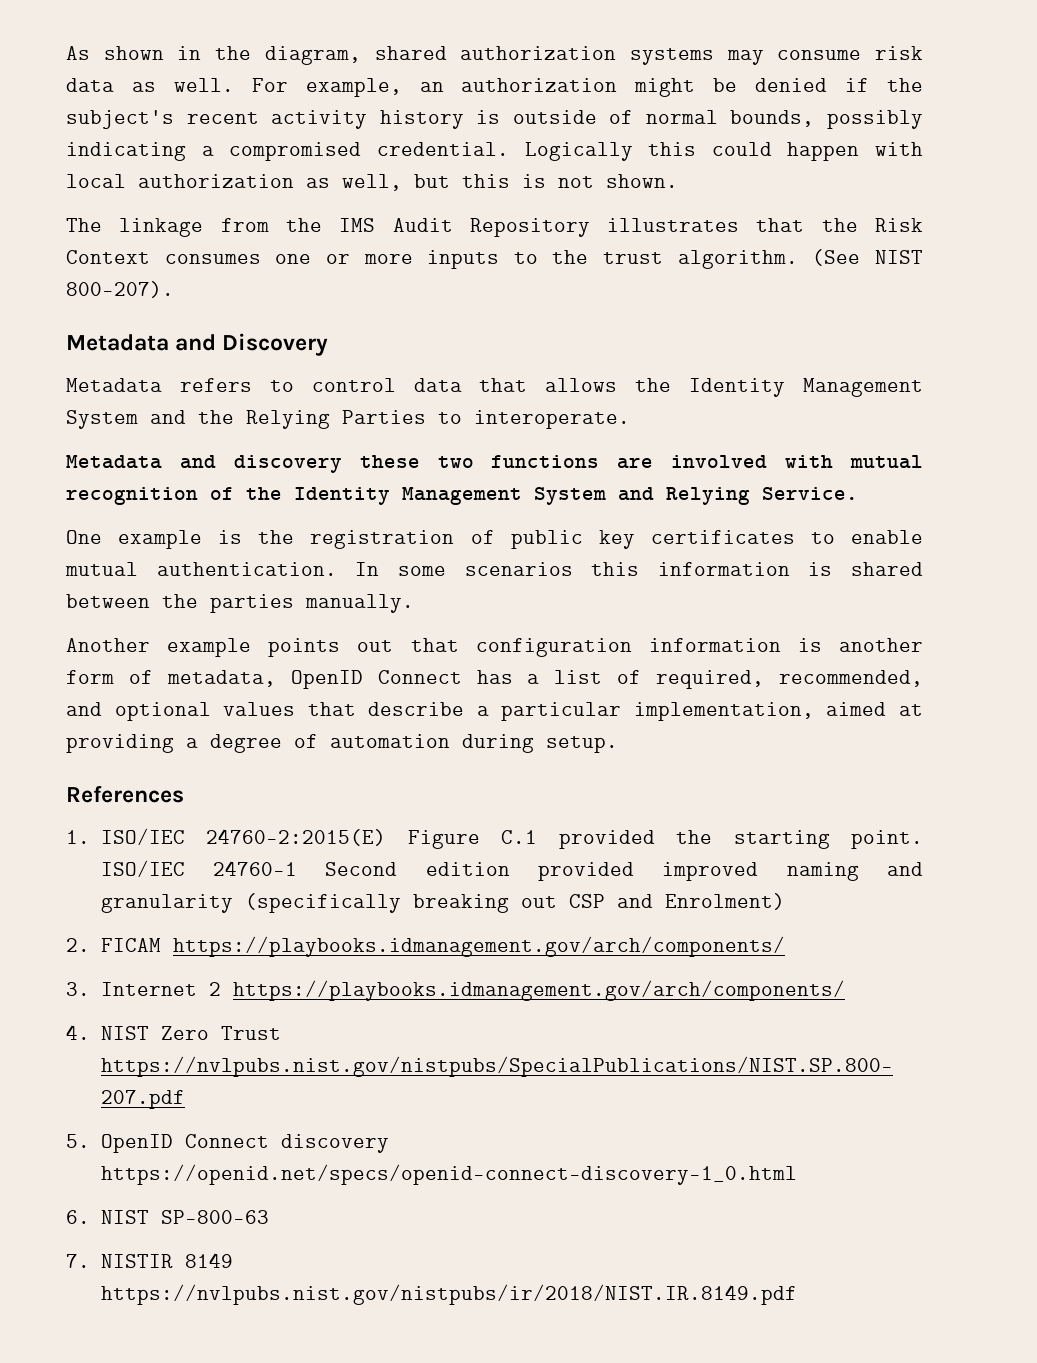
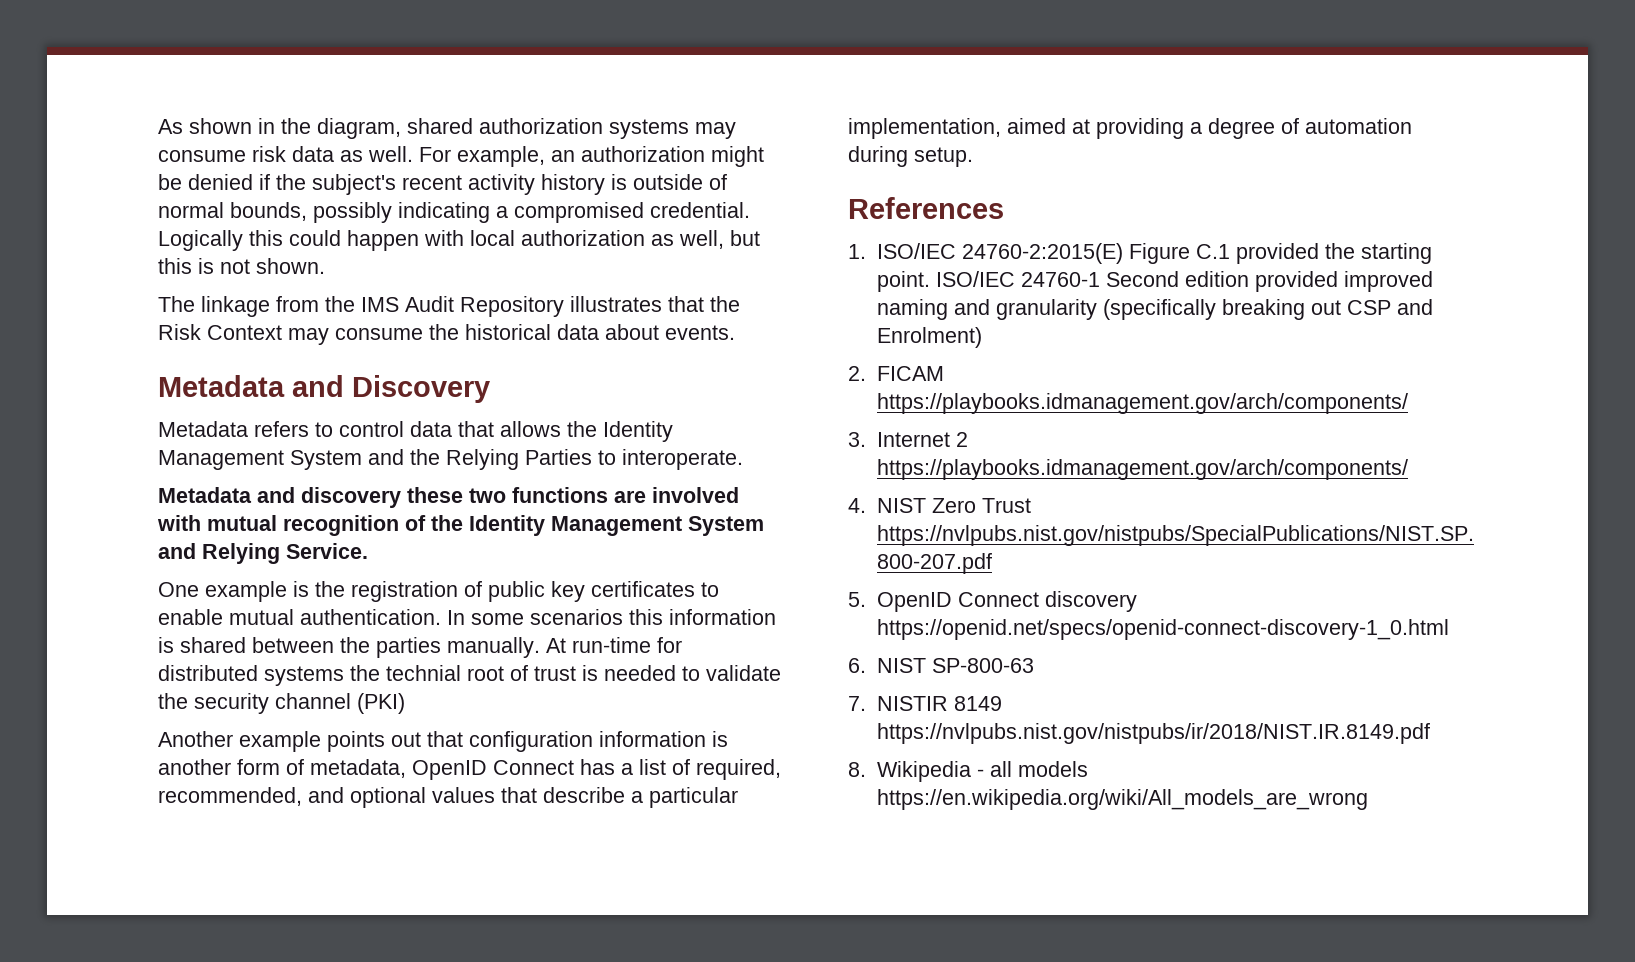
[164,249,923,269] [66,281,174,298] consumes one or more inputs to the trust algorithm. (See NIST 800-207). -> [288,324,735,345] may consume the historical data about events.
(414, 603) none -> [546,637,682,653] [158,665,781,686] [158,693,405,714] At run-time for distributed systems the technial root of trust is needed to validate the security channel (PKI)
(797, 1294) none -> [848,761,1088,782] [876,789,1368,810] // 8. Wikipedia - all models https://en.wikipedia.org/wiki/All_models_are_wrong

